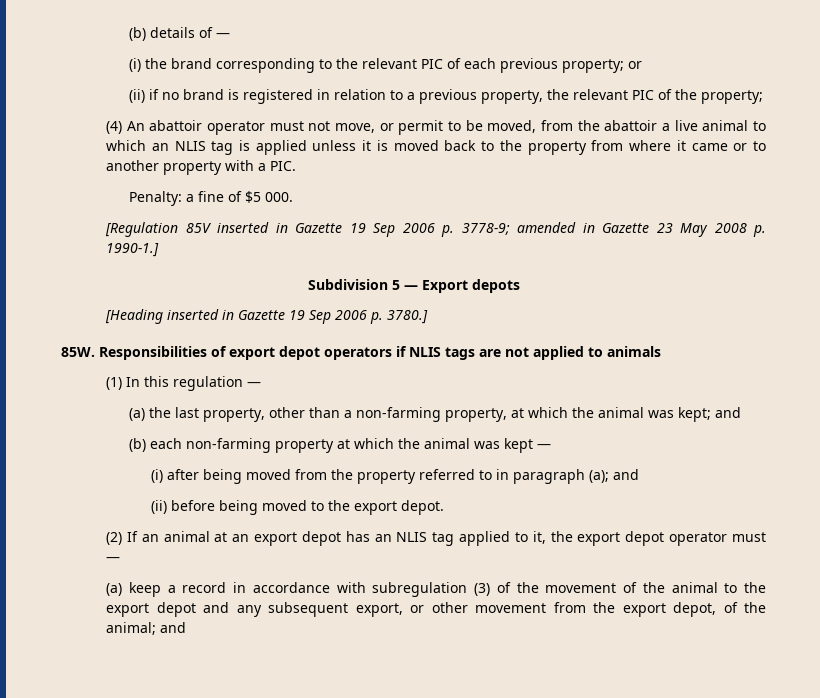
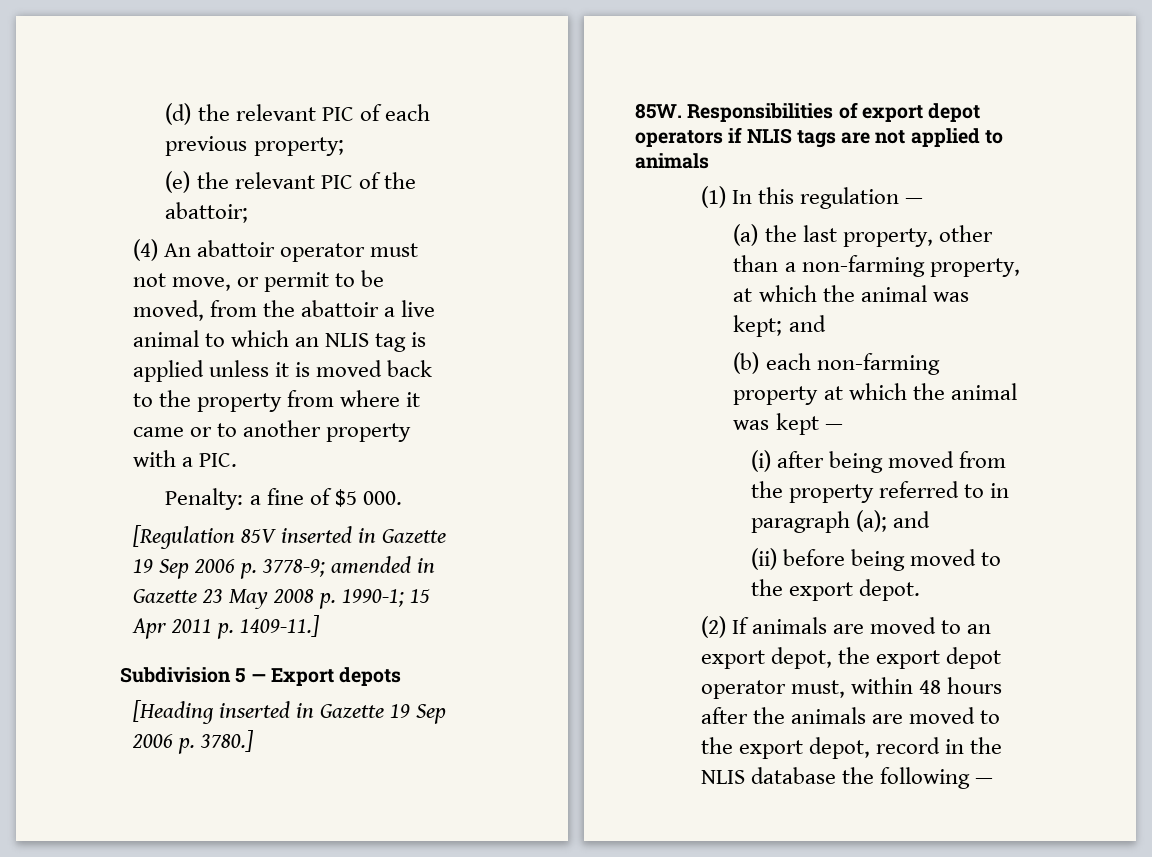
[128,27,230,41] [128,58,332,73] (b) details of — // (i) the brand corresponding to -> [165,103,192,125] (d)
[627,61,642,69] [128,89,543,104] or // (ii) if no brand is registered in relation to a previous property, -> [165,171,191,193] // (e)
[700,90,763,104] property; -> [165,202,249,223] abattoir;
[106,243,160,257] 1990-1.] -> [342,589,431,607] [131,615,320,639] 1990-1; 15 Apr 2011 p. 1409-11.]
[141,531,767,546] [106,557,121,562] [106,582,767,597] [106,602,766,617] [106,622,187,635] an animal at an export depot has an NLIS tag applied to it, the export depot operator must — // (a) keep a record in accordance with subregulation (3) of the movement of the animal to the export depot and any subsequent export, or other movement from the export depot, of the animal; and -> [751,617,992,634] [700,647,1001,669] [700,677,1002,699] [700,707,1001,724] [700,737,1003,759] [700,767,993,789] animals are moved to an export depot, the export depot operator must, within 48 hours after the animals are moved to the export depot, record in the NLIS database the following —

